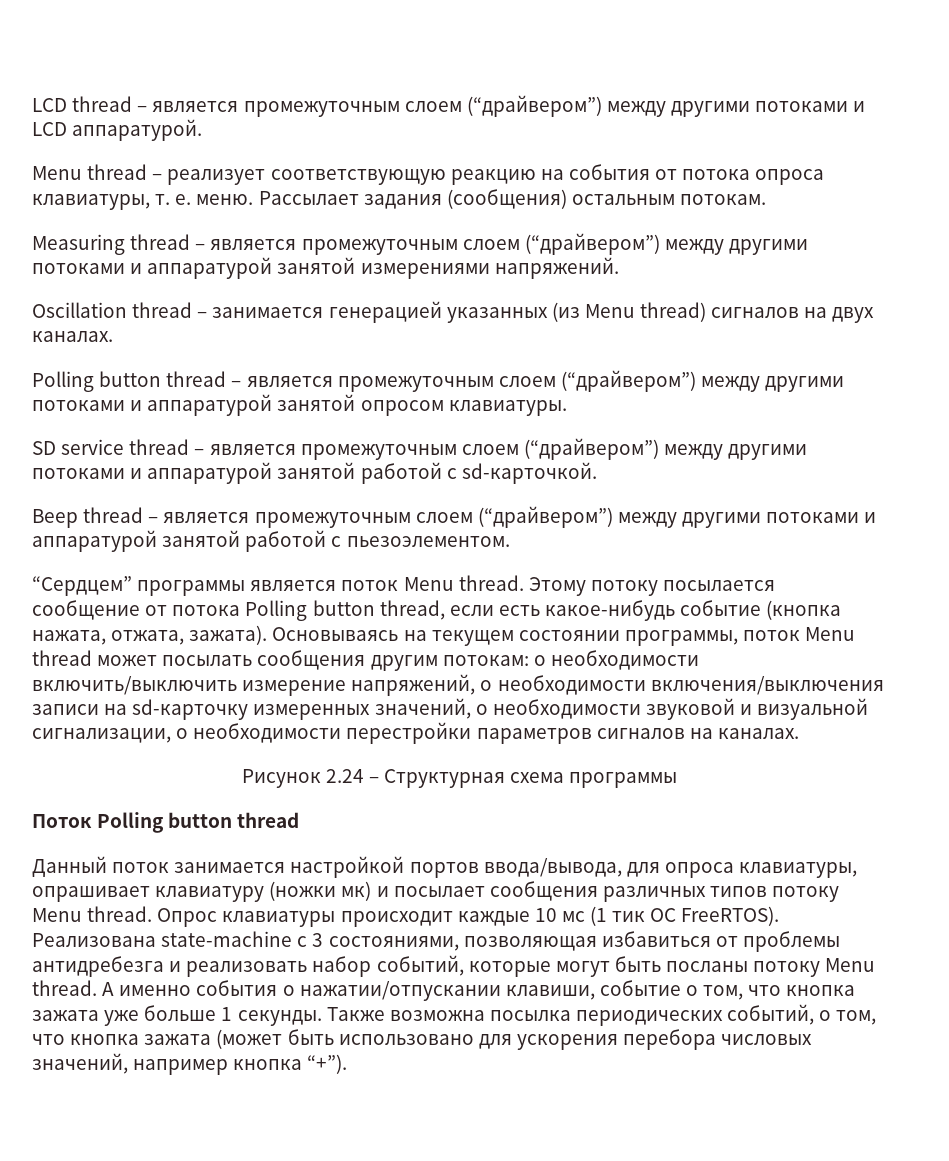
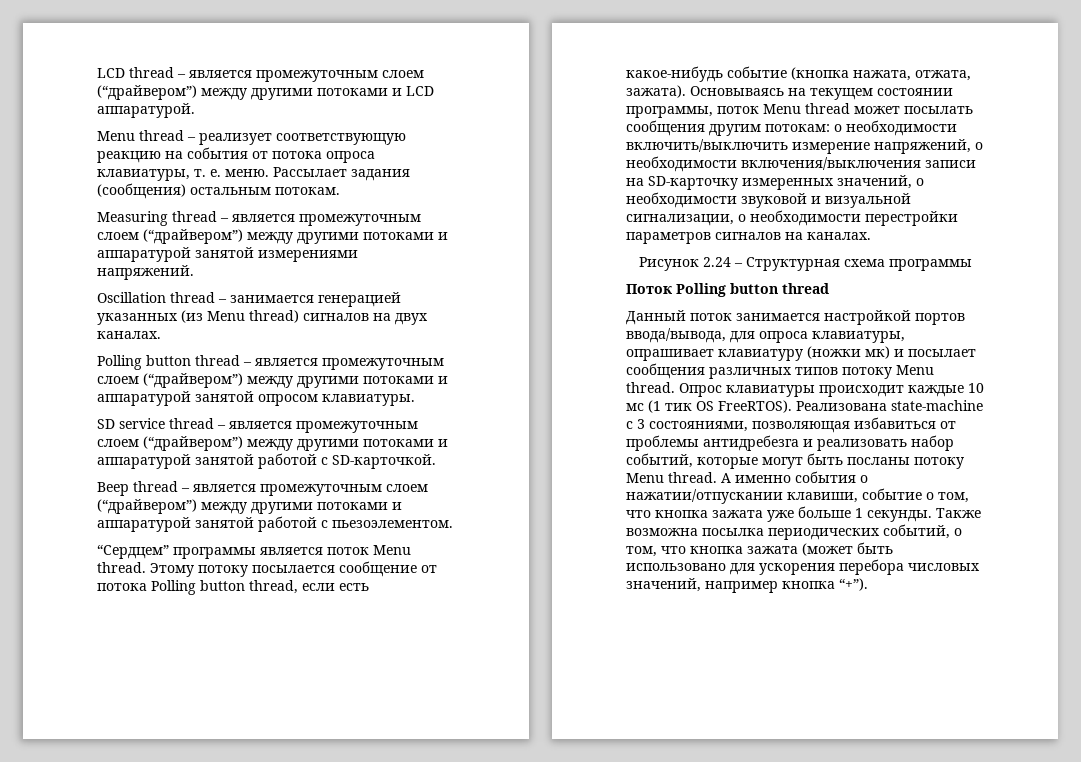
[461,462,597,484] sd-карточкой. -> [332,454,436,469] SD-карточкой.
[132,699,249,720] sd-карточку -> [648,176,738,190] SD-карточку
[650,908,677,922] ОС -> [696,401,714,411] OS

